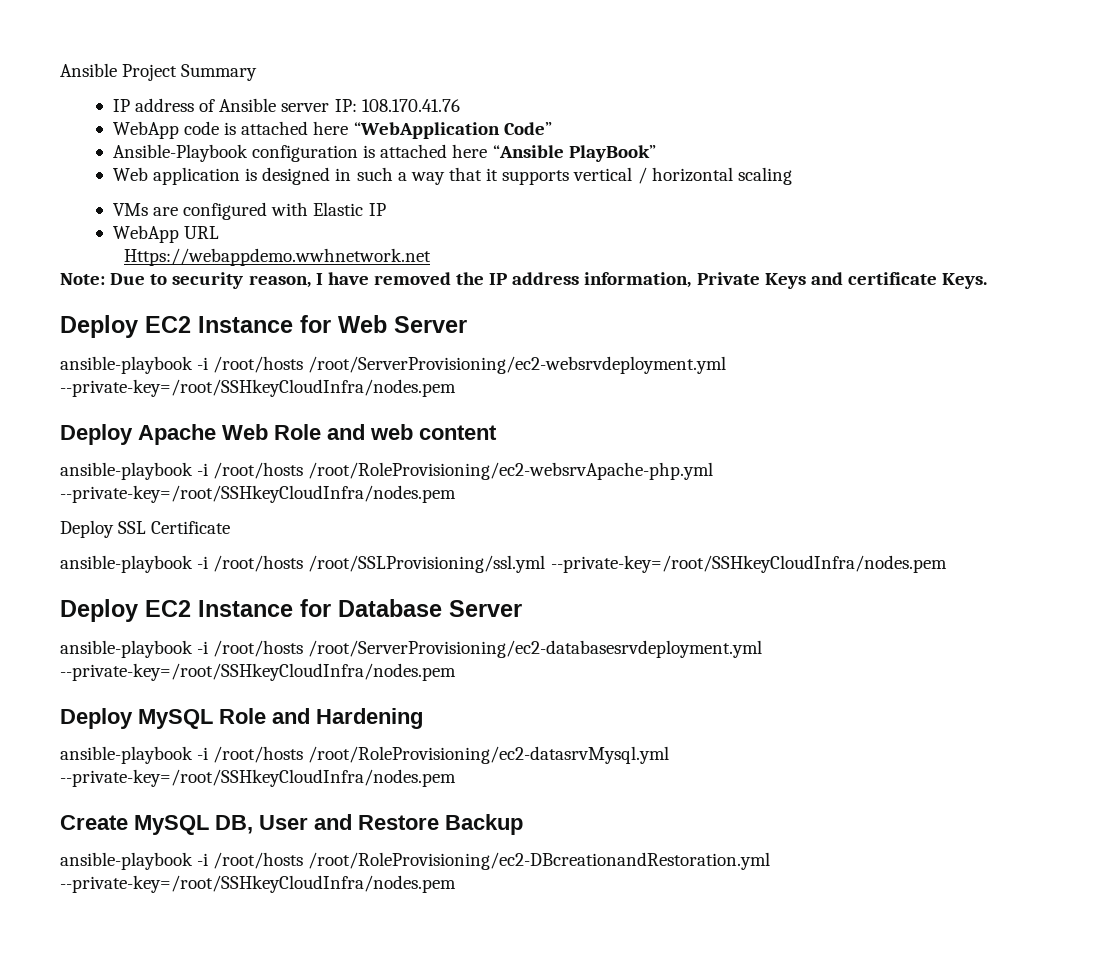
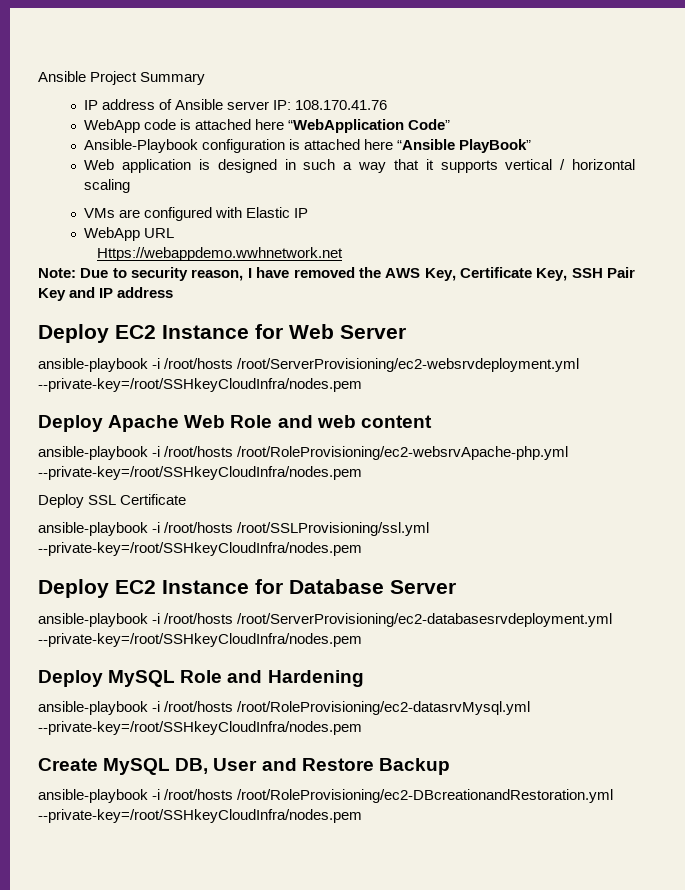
[489,272,988,289] IP address information, Private Keys and certificate Keys. -> [385,267,636,281] [38,287,174,301] AWS Key, Certificate Key, SSH Pair Key and IP address

